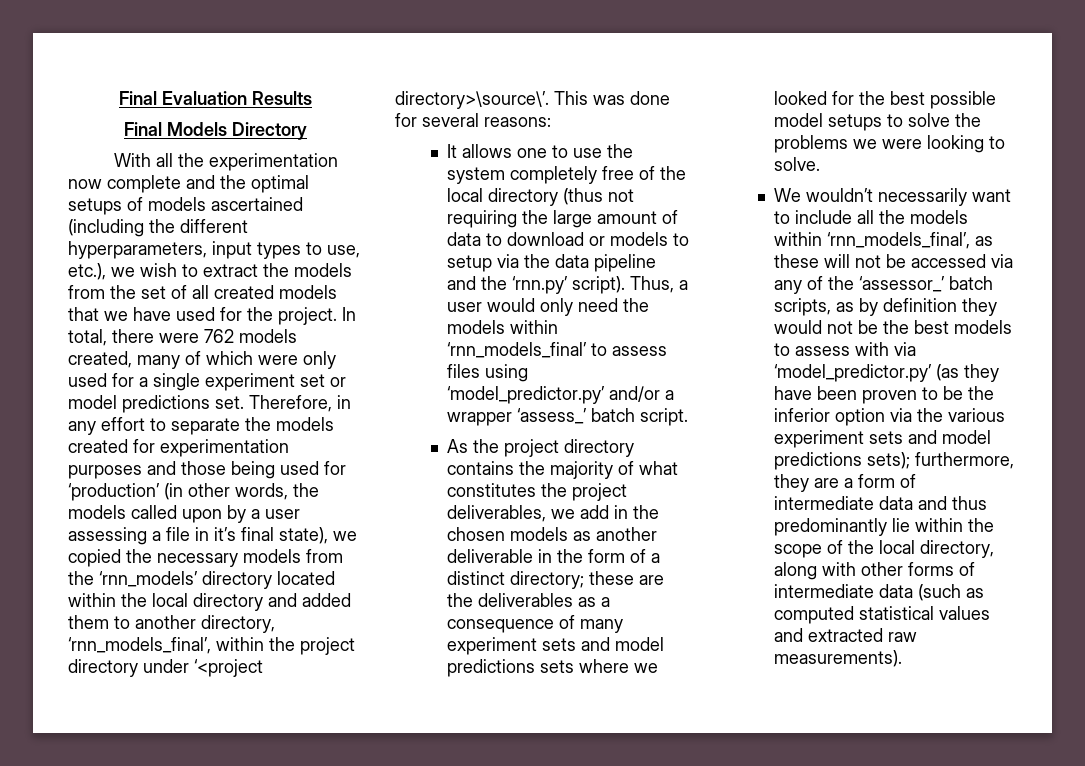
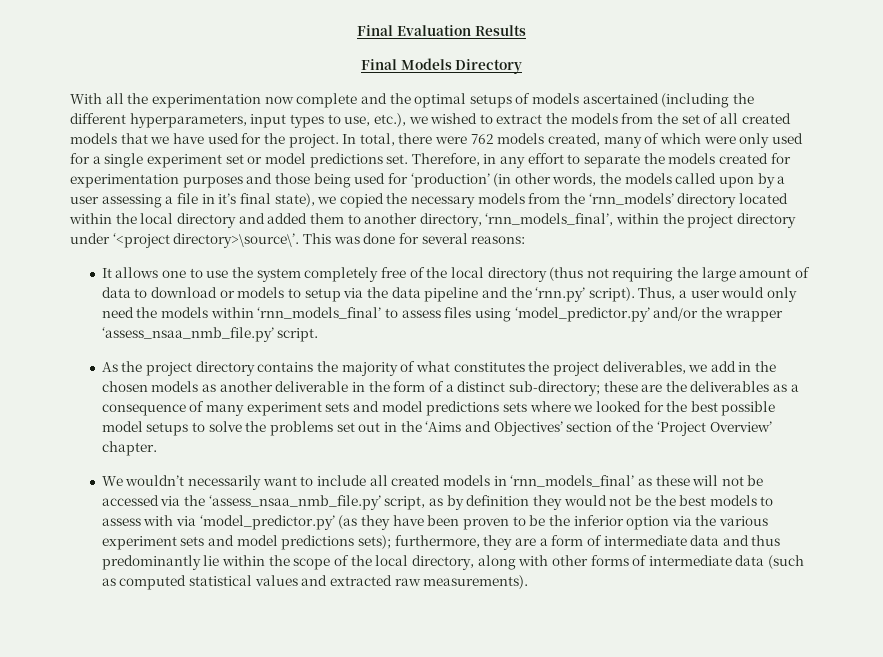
[140,263,177,277] wish -> [430,113,478,124] wished
[665,390,675,400] [447,408,636,426] a wrapper ‘assess_’ batch -> [700,307,783,322] [101,327,274,342] the wrapper ‘assess_nsaa_nmb_file.py’
[510,571,585,589] directory; -> [508,381,600,396] sub-directory;
[853,135,1006,153] [774,157,821,171] we were looking to solve. -> [336,421,772,436] [101,441,157,456] set out in the ‘Aims and Objectives’ section of the ‘Project Overview’ chapter.
[879,210,969,224] [774,232,971,249] the models within ‘rnn_models_final’, -> [391,475,635,487] created models in ‘rnn_models_final’
[774,276,994,294] [774,298,832,316] any of the ‘assessor_’ batch scripts, -> [184,495,426,510] the ‘assess_nsaa_nmb_file.py’ script,

